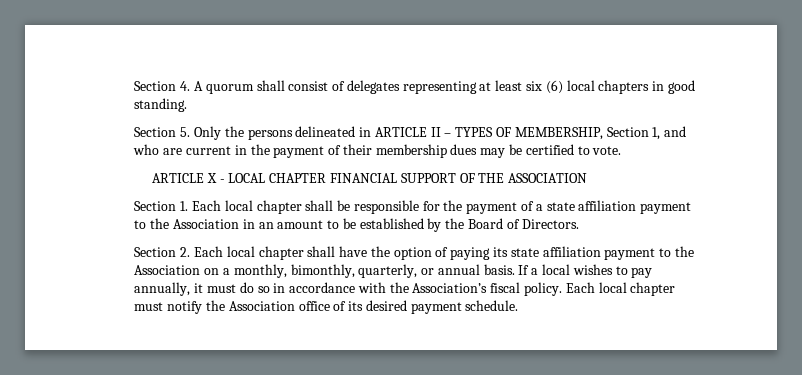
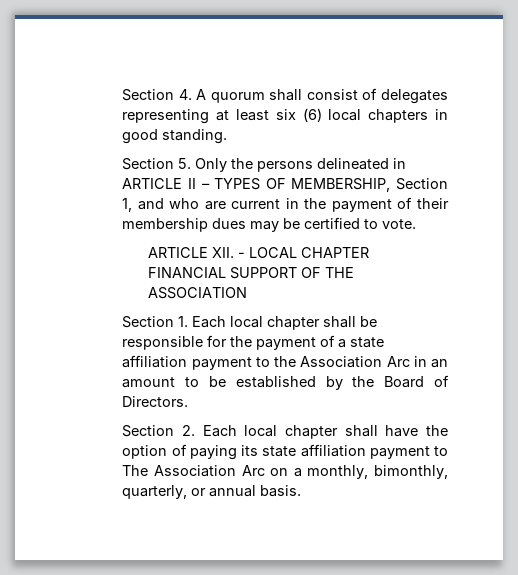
[206,173,217,183] X -> [212,247,235,258] XII.
(239, 224) none -> [386,356,410,367] Arc
[674,246,694,257] [134,265,201,275] the Association -> [122,465,265,477] The Association Arc
[518,264,653,278] [134,282,676,296] [134,300,519,314] If a local wishes to pay annually, it must do so in accordance with the Association’s fiscal policy. Each local chapter must notify the Association office of its desired payment schedule. -> (302, 491) none

